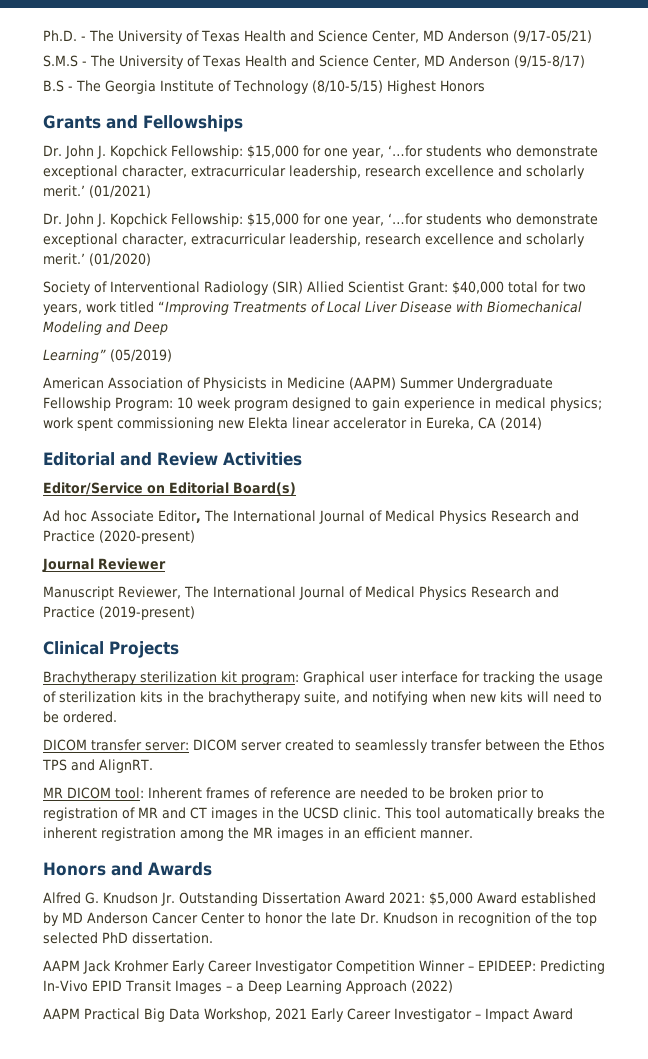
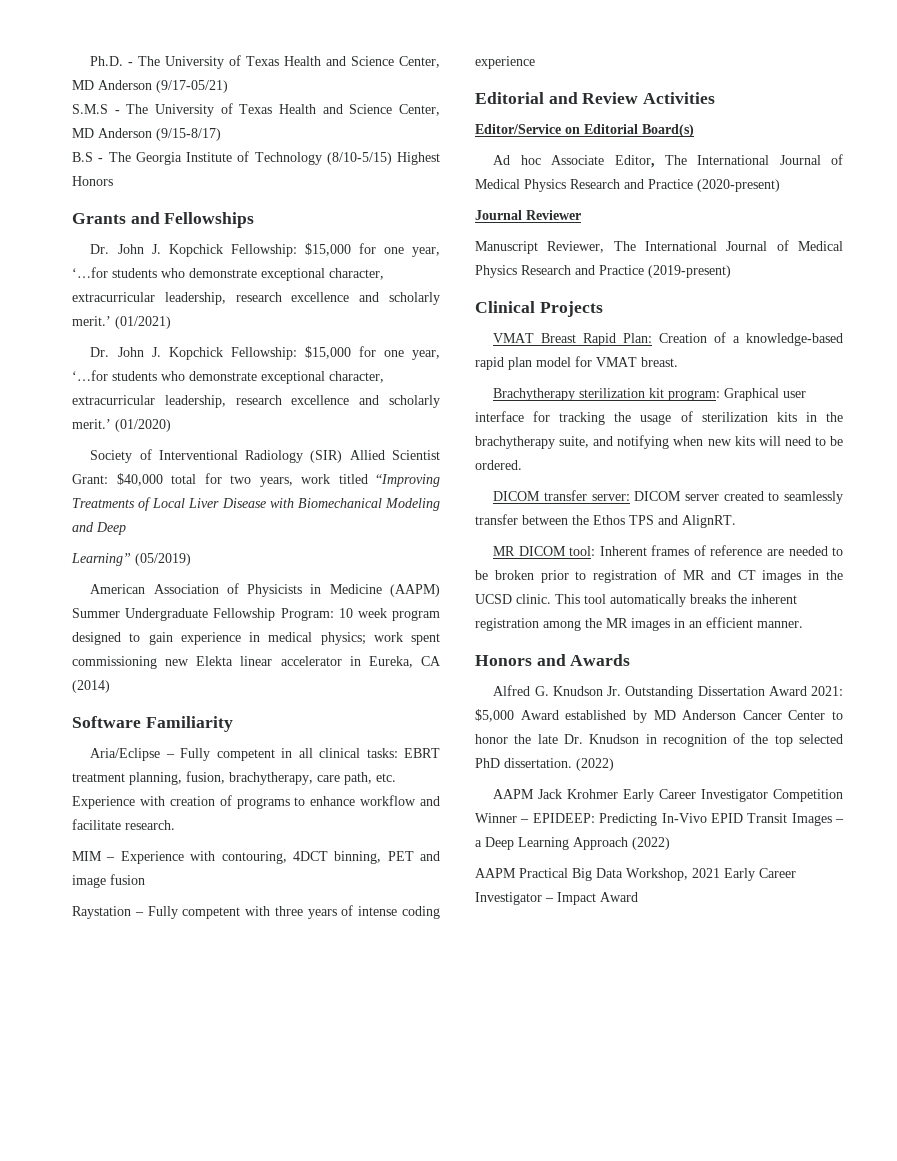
(542, 423) none -> [72,716,233,732] [90,748,440,761] [72,771,396,785] [72,795,440,809] [72,819,175,830] [72,851,440,864] [72,874,145,888] [72,905,440,919] [475,56,535,69] // Software Familiarity // Aria/Eclipse – Fully competent in all clinical tasks: EBRT treatment planning, fusion, brachytherapy, care path, etc. Experience with creation of programs to enhance workflow and facilitate research. // MIM – Experience with contouring, 4DCT binning, PET and image fusion // Raystation – Fully competent with three years of intense coding experience
(179, 649) none -> [493,332,843,346] [475,356,678,370] // VMAT Breast Rapid Plan: Creation of a knowledge-based rapid plan model for VMAT breast.
(213, 938) none -> [576,758,614,771] (2022)

